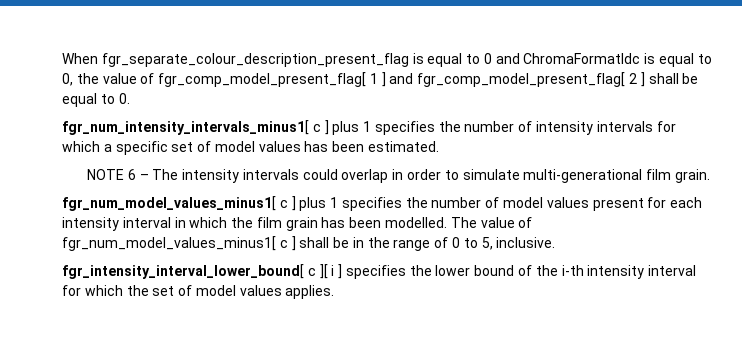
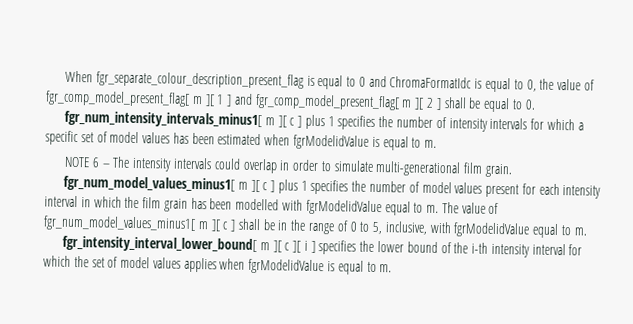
(367, 79) none -> [191,94,215,107] m ][
(626, 79) none -> [401,97,425,110] m ][
(309, 127) none -> [264,115,287,128] m ][
[368,141,440,152] estimated. -> [217,133,438,151] estimated when fgrModelidValue is equal to m.
(276, 203) none -> [237,179,260,193] m ][
[385,217,448,228] modelled. -> [235,198,440,216] modelled with fgrModelidValue equal to m.
(276, 243) none -> [197,219,221,232] m ][
[496,237,556,248] inclusive. -> [384,221,587,239] inclusive, with fgrModelidValue equal to m.
(304, 271) none -> [259,240,282,253] m ][
[285,285,335,299] applies. -> [183,257,393,275] applies when fgrModelidValue is equal to m.

